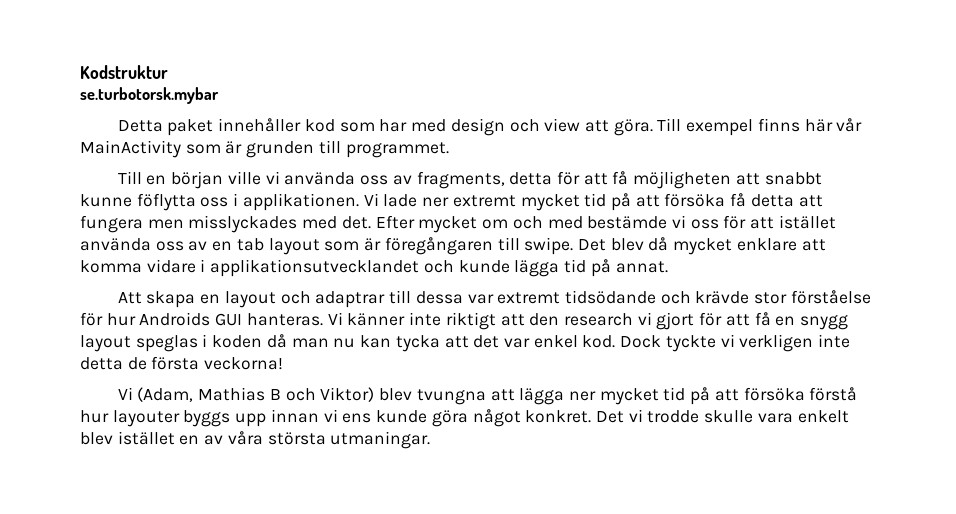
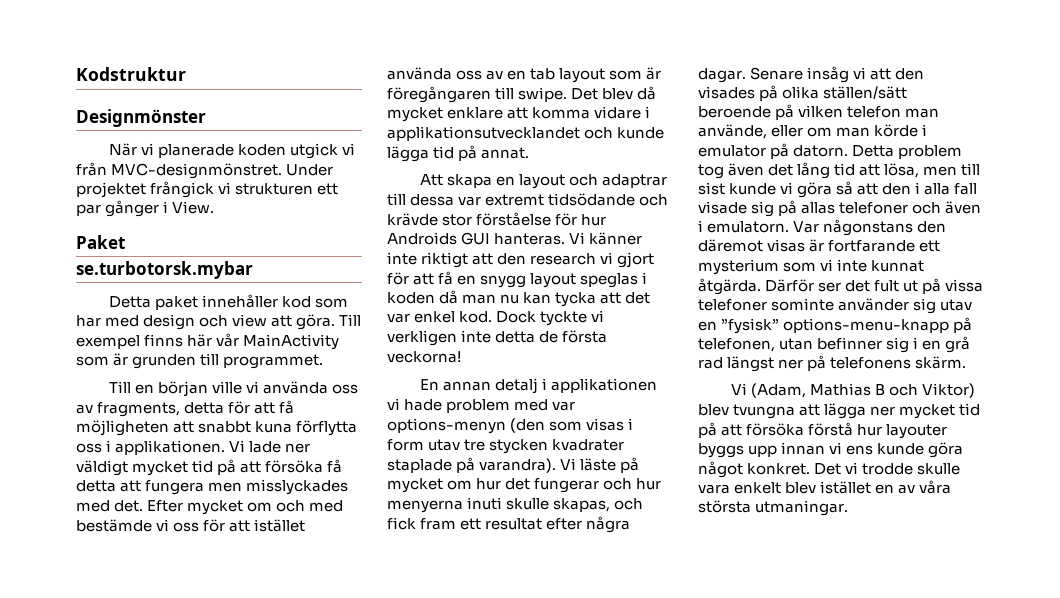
(168, 72) none -> [76,109,206,127] [108,143,356,159] [76,162,334,179] [76,181,339,198] [76,200,215,217] [76,235,125,249] // Designmönster // När vi planerade koden utgick vi från MVC-designmönstret. Under projektet frångick vi strukturen ett par gånger i View. // Paket
[80,193,196,211] kunne föflytta -> [255,420,358,436] kuna förflytta
[452,195,516,207] extremt -> [76,460,128,476] väldigt
(284, 363) none -> [419,378,658,394] [387,398,576,413] [387,418,634,434] [387,439,625,454] [387,457,640,473] [387,478,662,493] [387,497,644,513] [387,516,631,533] [698,66,925,83] [698,85,908,101] [698,104,940,120] [698,124,928,139] [698,143,963,159] [698,162,981,179] [698,181,978,198] [698,200,982,217] [698,219,947,236] [698,239,941,252] [698,259,925,275] [698,278,984,295] [698,298,973,314] [698,317,973,334] [698,336,971,353] [698,355,967,372] // En annan detalj i applikationen vi hade problem med var options-menyn (den som visas i form utav tre stycken kvadrater staplade på varandra). Vi läste på mycket om hur det fungerar och hur menyerna inuti skulle skapas, och fick fram ett resultat efter några dagar. Senare insåg vi att den visades på olika ställen/sätt beroende på vilken telefon man använde, eller om man körde i emulator på datorn. Detta problem tog även det lång tid att lösa, men till sist kunde vi göra så att den i alla fall visade sig på allas telefoner och även i emulatorn. Var någonstans den däremot visas är fortfarande ett mysterium som vi inte kunnat åtgärda. Därför ser det fult ut på vissa telefoner sominte använder sig utav en ”fysisk” options-menu-knapp på telefonen, utan befinner sig i en grå rad längst ner på telefonens skärm.

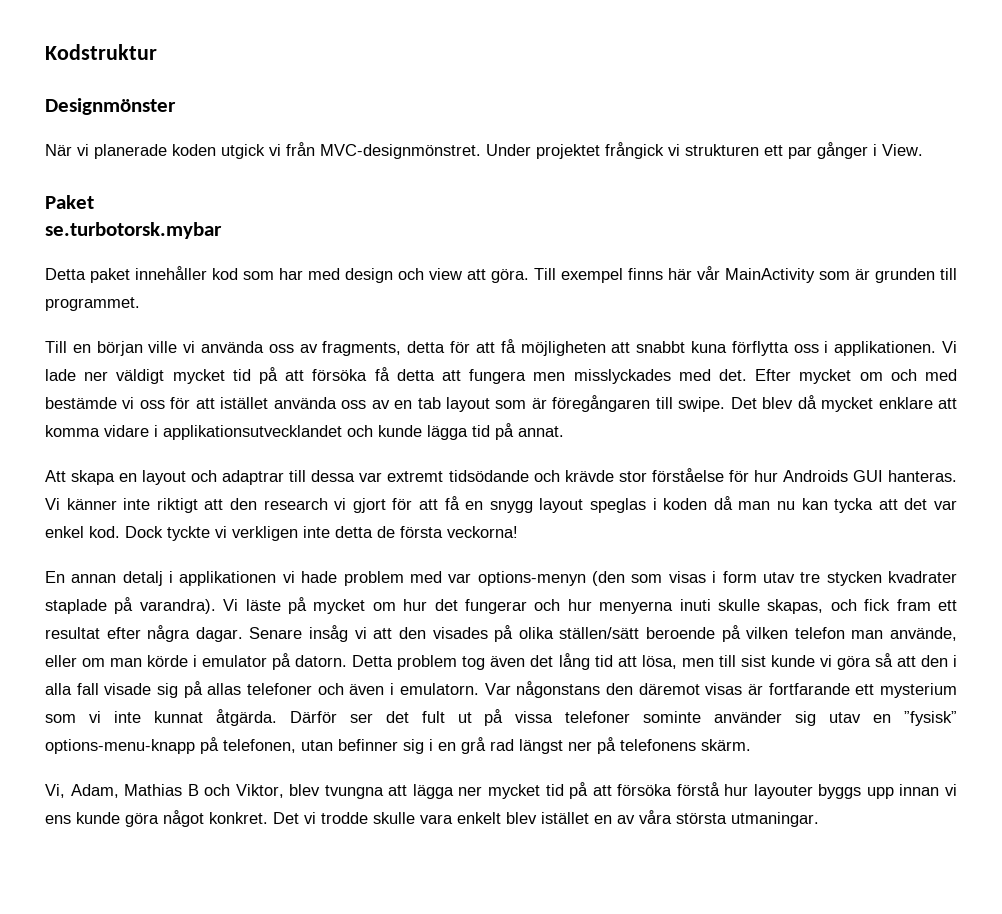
[730,383,806,398] Vi (Adam, -> [45,784,119,798] Vi, Adam,
[922,383,976,398] Viktor) -> [235,784,284,798] Viktor,

